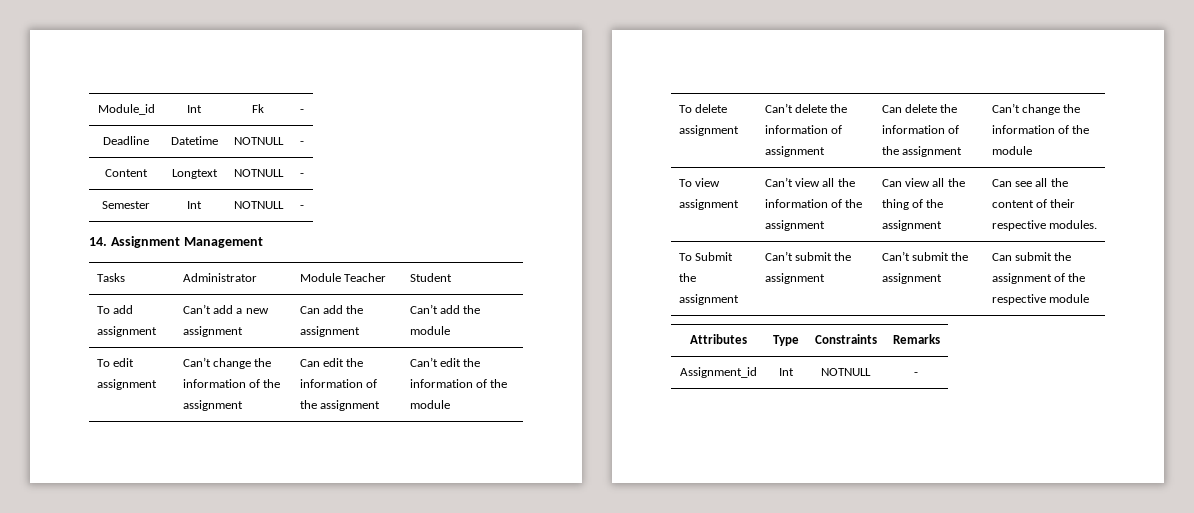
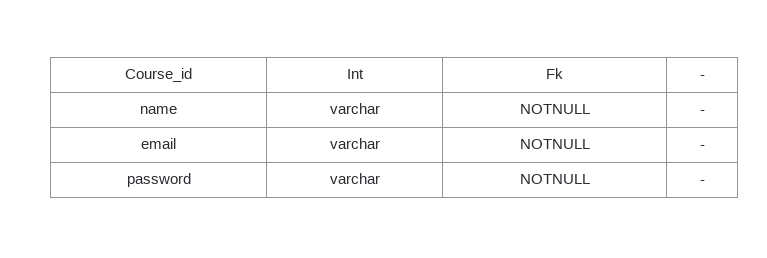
[97,104,155,115] Module_id -> [125,68,192,82] Course_id
[103,136,149,145] [170,136,218,145] [233,137,284,145] [299,141,304,145] [105,169,148,177] [171,169,218,179] [233,169,284,177] [299,173,304,177] [102,201,150,209] [187,201,202,209] [233,201,284,209] [299,205,304,209] [89,236,263,248] [96,273,125,282] [182,273,257,282] [299,273,386,282] [409,273,452,282] [96,305,133,314] [96,326,157,337] [182,304,269,314] [182,326,243,337] [299,305,364,314] [299,326,360,337] [409,304,481,314] [409,326,450,335] [96,358,134,367] [96,379,157,390] [182,357,272,369] [182,379,281,388] [182,400,243,411] [299,358,364,367] [299,379,377,388] [299,400,380,411] [409,357,481,367] [409,379,508,388] [409,400,450,409] [678,104,727,113] [678,125,739,136] [764,103,848,113] [764,125,842,134] [764,146,825,157] [881,104,958,113] [881,125,959,134] [881,146,962,157] [991,103,1081,115] [991,125,1090,134] [991,146,1032,155] [678,178,720,187] [678,199,739,210] [764,177,855,187] [764,199,863,208] [764,220,825,231] [881,178,965,187] [881,199,944,210] [881,220,942,231] [991,178,1068,187] [991,199,1076,208] [991,220,1097,231] [678,252,733,261] [678,273,696,282] [678,294,739,305] [764,251,852,261] [764,273,825,284] [881,251,969,261] [881,273,942,284] [991,252,1072,261] [991,273,1086,284] [991,294,1089,305] [689,334,747,344] [772,335,799,346] [814,334,877,344] [892,334,940,344] [679,367,757,378] [778,368,794,376] [821,368,871,376] [914,372,918,376] Deadline | Datetime | NOTNULL | - // Content | Longtext | NOTNULL | - // Semester | Int | NOTNULL | - // 14. Assignment Management // Tasks | Administrator | Module Teacher | Student // To add assignment | Can’t add a new assignment | Can add the assignment | Can’t add the module // To edit assignment | Can’t change the information of the assignment | Can edit the information of the assignment | Can’t edit the information of the module // To delete assignment | Can’t delete the information of assignment | Can delete the information of the assignment | Can’t change the information of the module // To view assignment | Can’t view all the information of the assignment | Can view all the thing of the assignment | Can see all the content of their respective modules. // To Submit the assignment | Can’t submit the assignment | Can’t submit the assignment | Can submit the assignment of the respective module // Attributes | Type | Constraints | Remarks // Assignment_id | Int | NOTNULL | - -> [140,106,177,114] [329,103,380,114] [519,104,590,114] [699,110,705,114] [141,138,176,149] [329,138,380,149] [519,139,590,149] [699,145,705,149] [126,173,191,187] [329,173,380,184] [519,174,590,184] [699,180,705,184] name | varchar | NOTNULL | - // email | varchar | NOTNULL | - // password | varchar | NOTNULL | -

